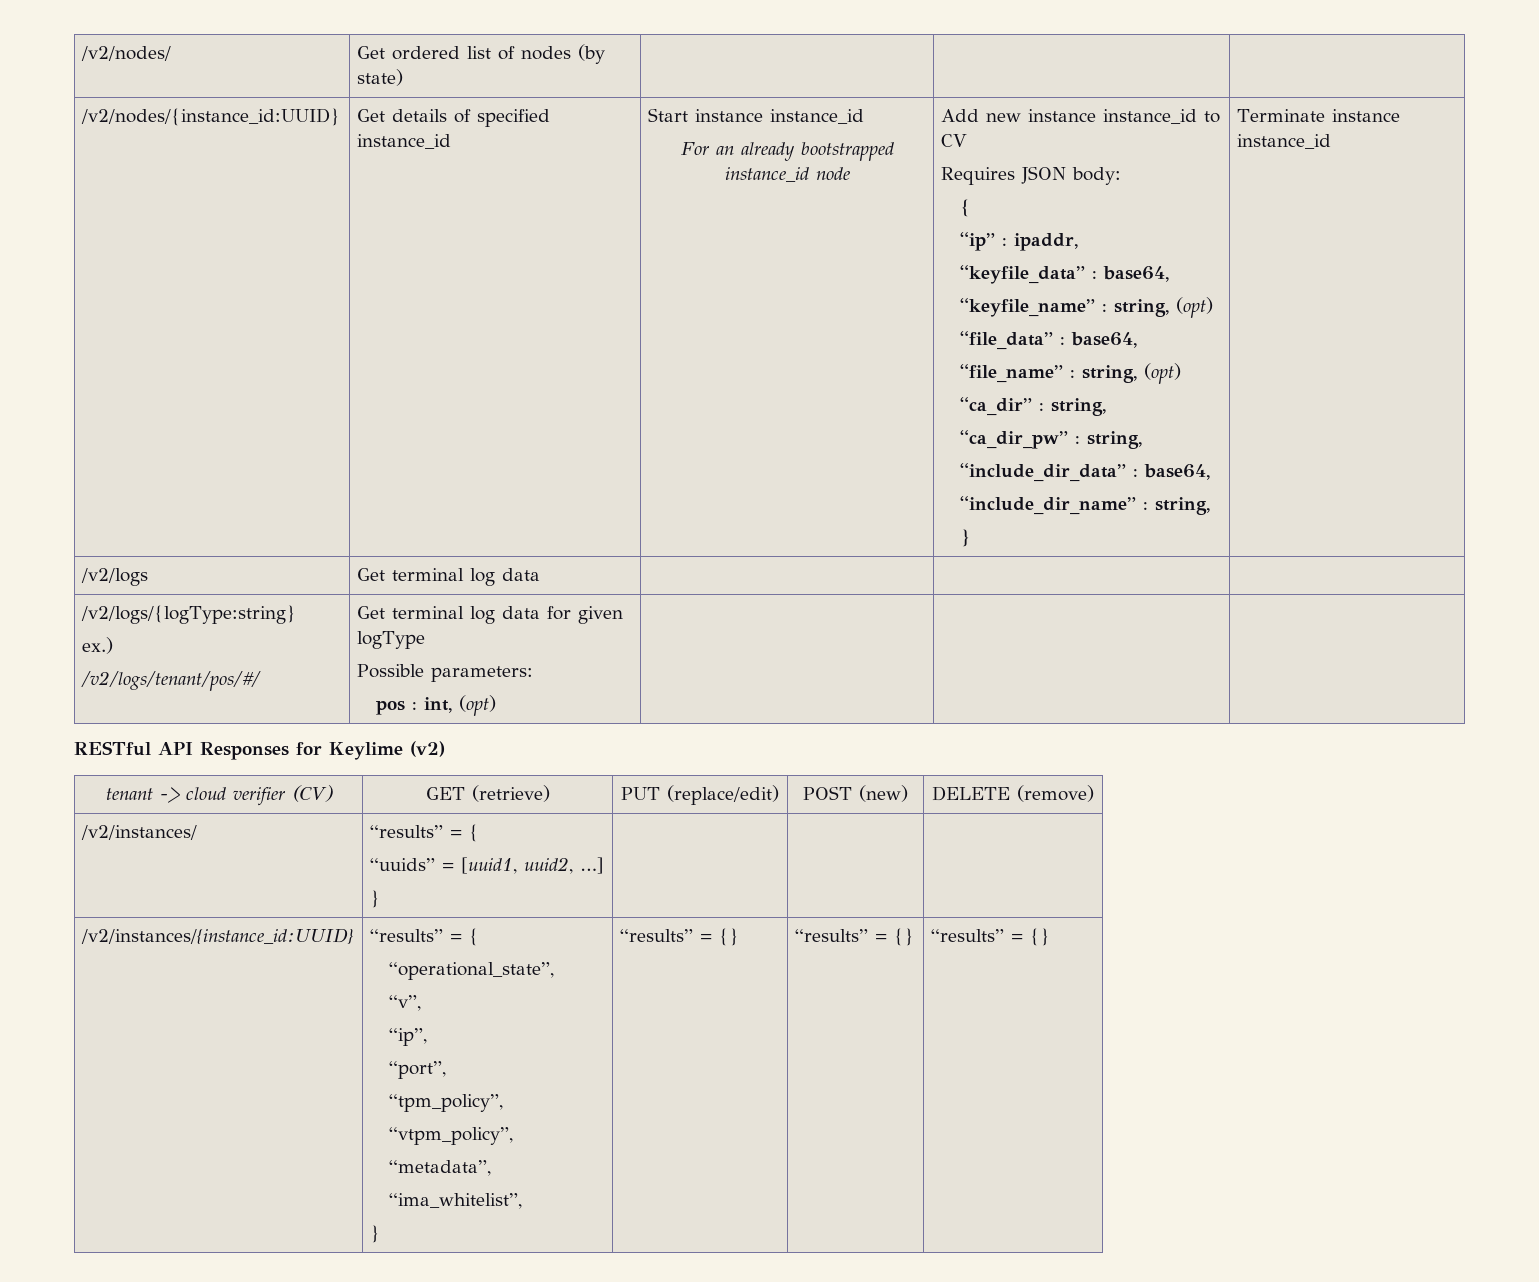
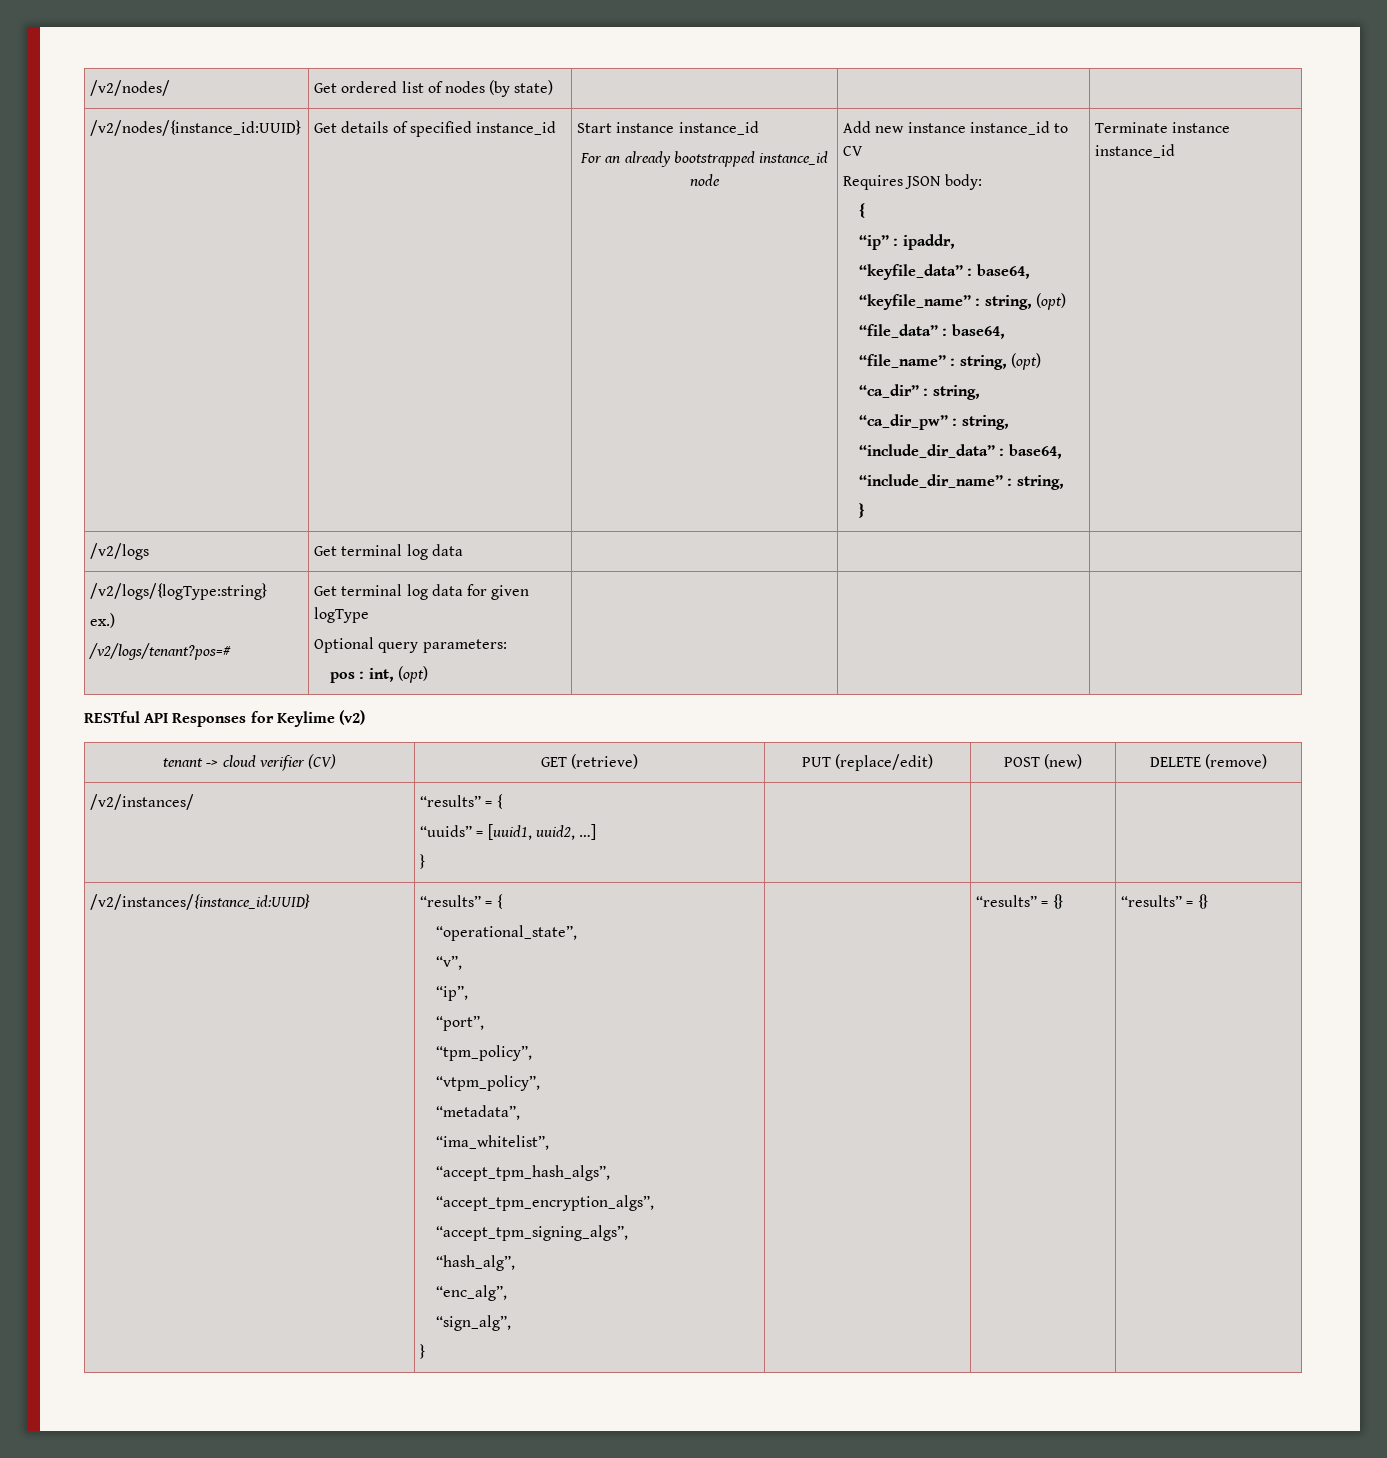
[81,671,262,691] /v2/logs/tenant/pos/#/ -> [89,643,232,660] /v2/logs/tenant?pos=#
[357,664,425,678] Possible -> [314,637,419,653] Optional query
[370,1225,381,1243] [620,928,740,946] [795,928,915,946] [931,928,1051,946] // } | “results” = {} | “results” = {} | “results” = {} -> [436,1165,611,1181] [436,1195,655,1211] [436,1225,629,1241] [436,1255,516,1271] [436,1285,508,1301] [436,1315,512,1331] [420,1344,426,1359] [976,894,1063,909] [1121,894,1208,909] // “accept_tpm_hash_algs”, // “accept_tpm_encryption_algs”, // “accept_tpm_signing_algs”, // “hash_alg”, // “enc_alg”, // “sign_alg”, // } | | “results” = {} | “results” = {}

